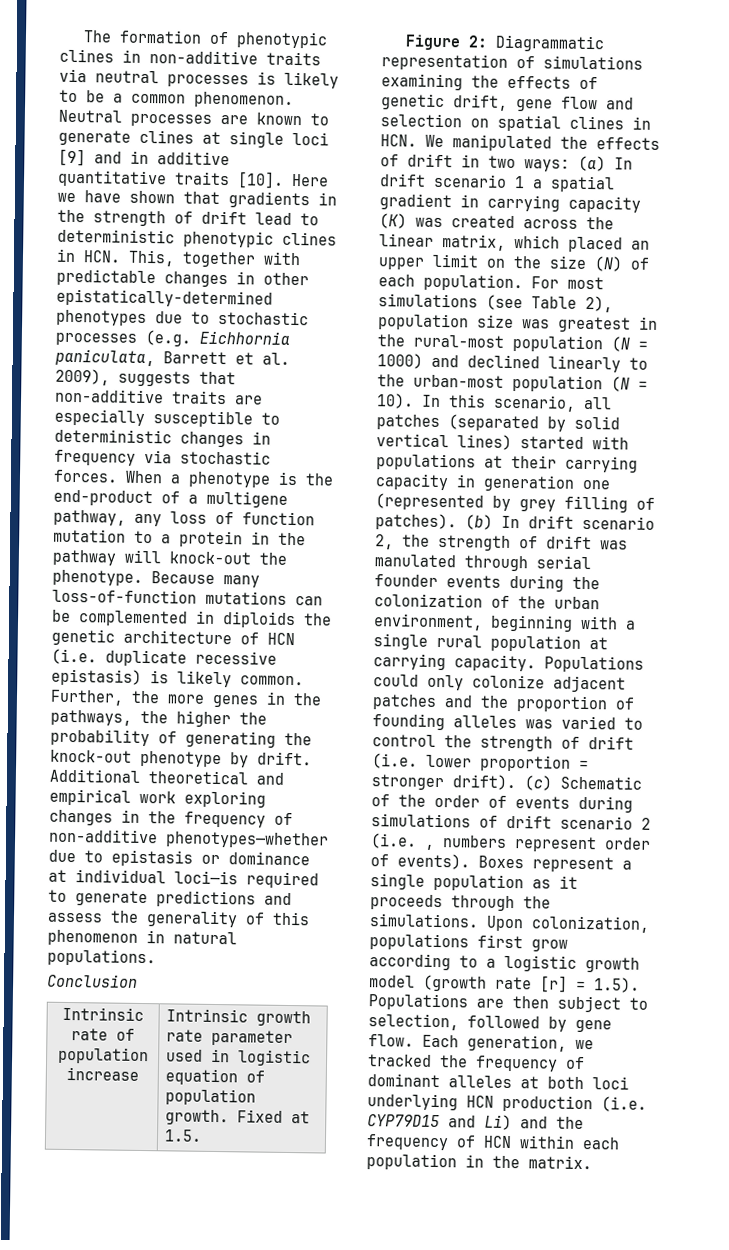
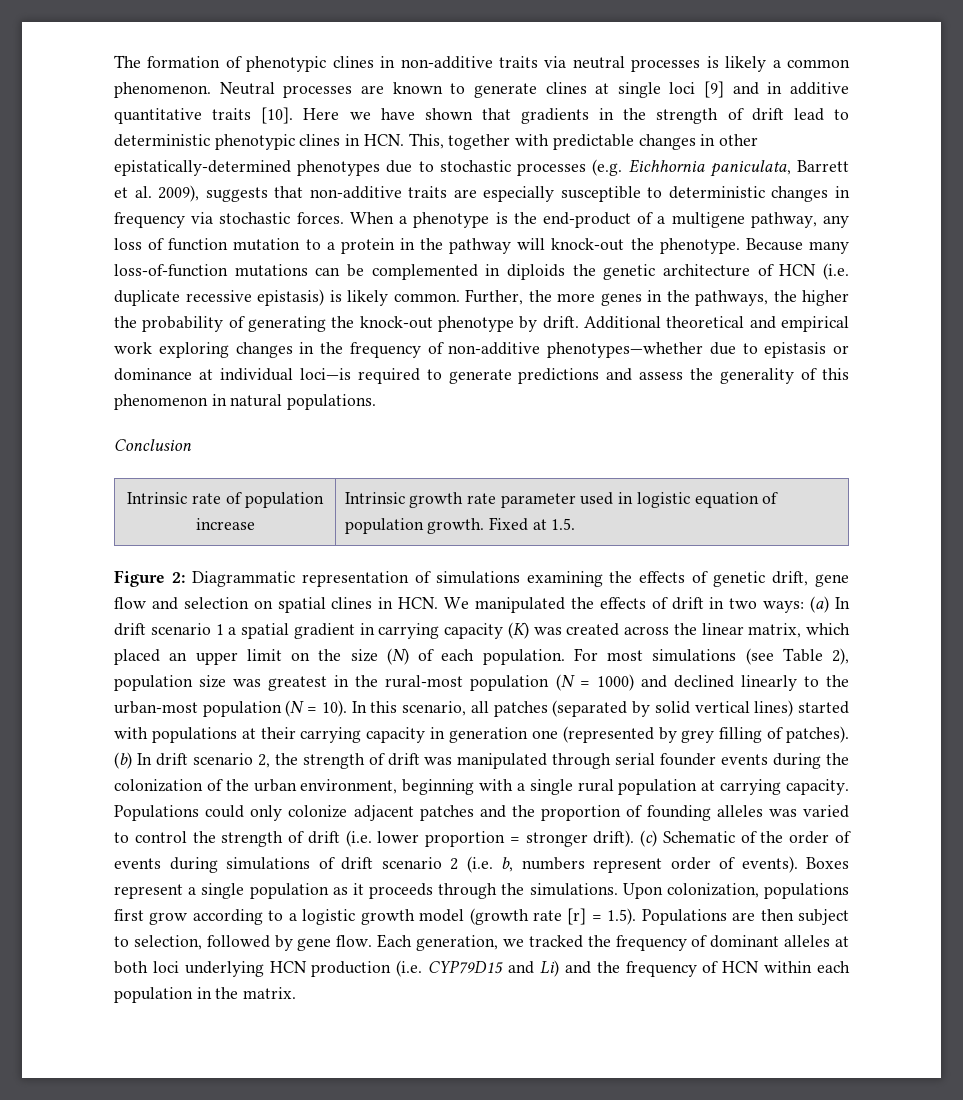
[59,89,105,103] to be -> (767, 64) none
[374,554,456,568] manulated -> [457,753,548,769] manipulated
[424,844,435,850] , -> [501,857,513,872] b,

